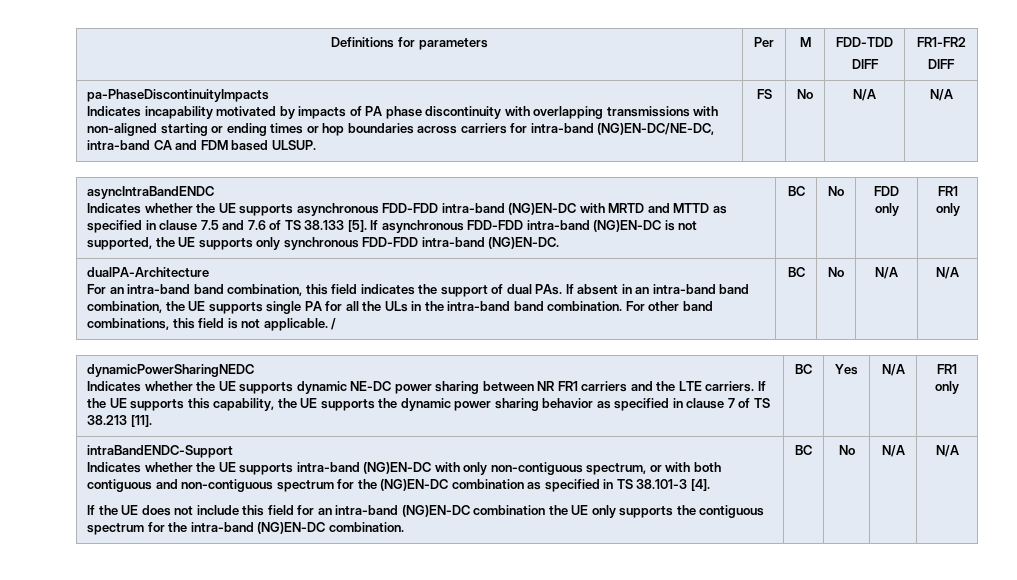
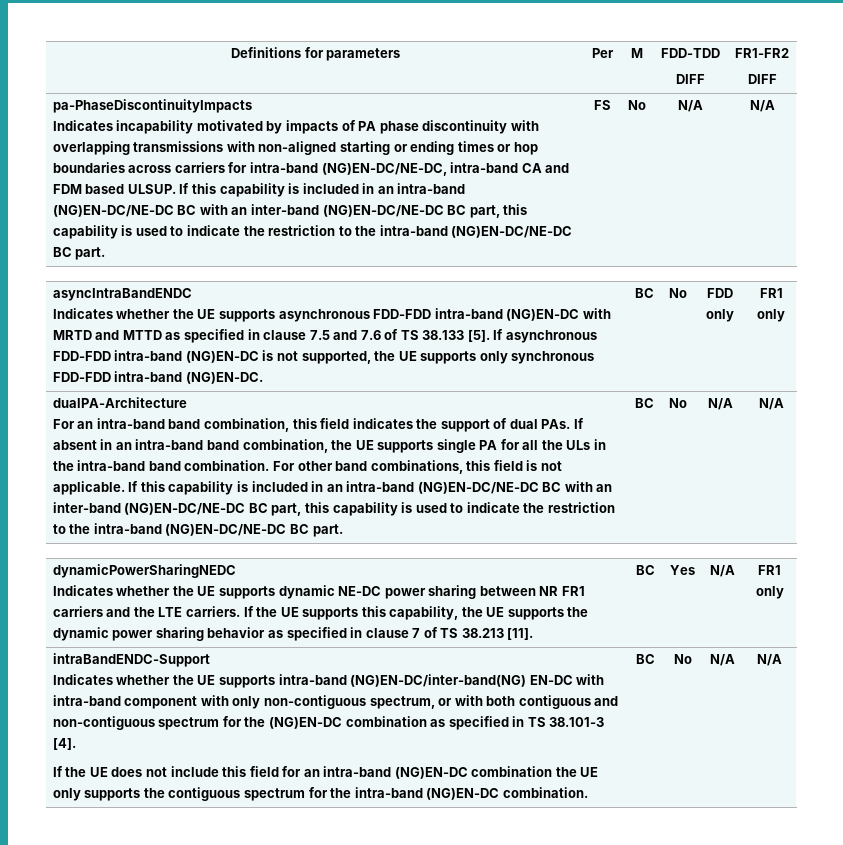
(316, 145) none -> [179,183,466,197] [52,204,528,218] [52,225,573,239] [52,247,106,260] If this capability is included in an intra-band (NG)EN-DC/NE-DC BC with an inter-band (NG)EN-DC/NE-DC BC part, this capability is used to indicate the restriction to the intra-band (NG)EN-DC/NE-DC BC part.
[331,318,337,330] / -> [128,481,613,495] [52,502,615,516] [52,523,343,537] If this capability is included in an intra-band (NG)EN-DC/NE-DC BC with an inter-band (NG)EN-DC/NE-DC BC part, this capability is used to indicate the restriction to the intra-band (NG)EN-DC/NE-DC BC part.
[363,462,432,474] (NG)EN-DC -> [350,674,605,687] [52,695,198,709] (NG)EN-DC/inter-band(NG) EN-DC with intra-band component

